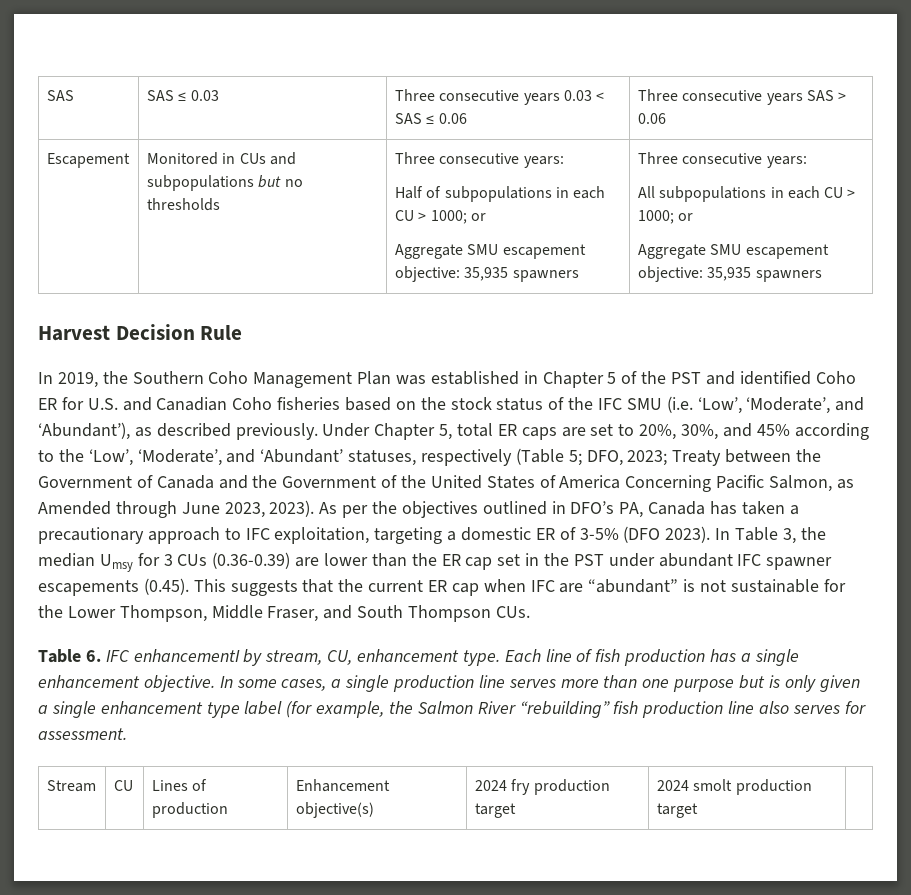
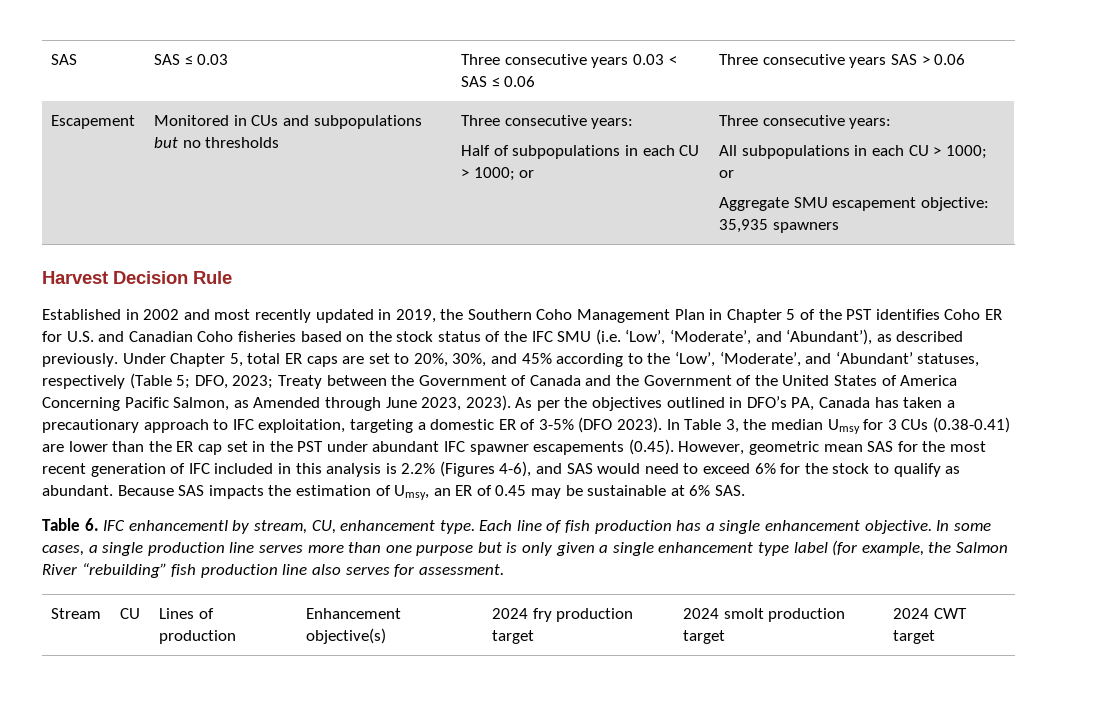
[394,244,586,259] [394,266,579,282] // Aggregate SMU escapement objective: 35,935 spawners -> (535, 174) none
[38,372,53,384] In -> [42,309,392,323] Established in 2002 and most recently updated in
[396,371,519,385] was established -> (705, 314) none
[705,371,811,385] and identified -> [875,309,940,320] identifies
[212,552,291,569] (0.36-0.39) -> [932,417,1010,433] (0.38-0.41)
[193,579,846,596] [38,605,530,622] This suggests that the current ER cap when IFC are “abundant” is not sustainable for the Lower Thompson, Middle Fraser, and South Thompson CUs. -> [678,441,986,455] [42,461,961,477] [42,485,746,500] However, geometric mean SAS for the most recent generation of IFC included in this analysis is 2.2% (Figures 4-6), and SAS would need to exceed 6% for the stock to qualify as abundant. Because SAS impacts the estimation of Umsy, an ER of 0.45 may be sustainable at 6% SAS.
(698, 810) none -> [893,608,967,619] [893,630,936,644] 2024 CWT target

